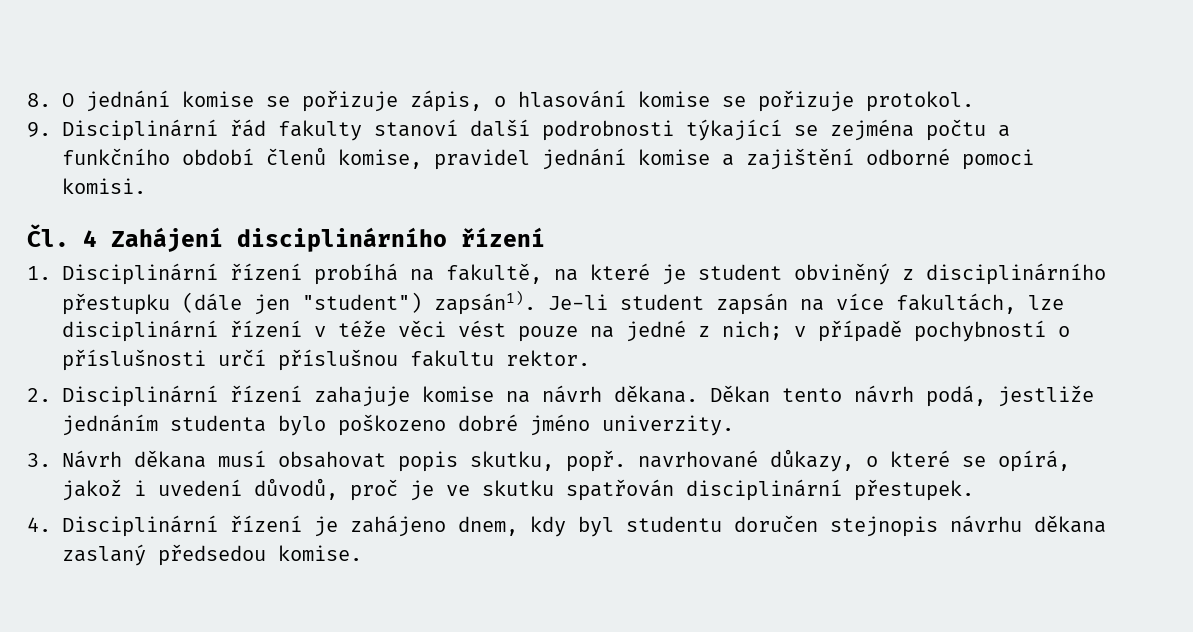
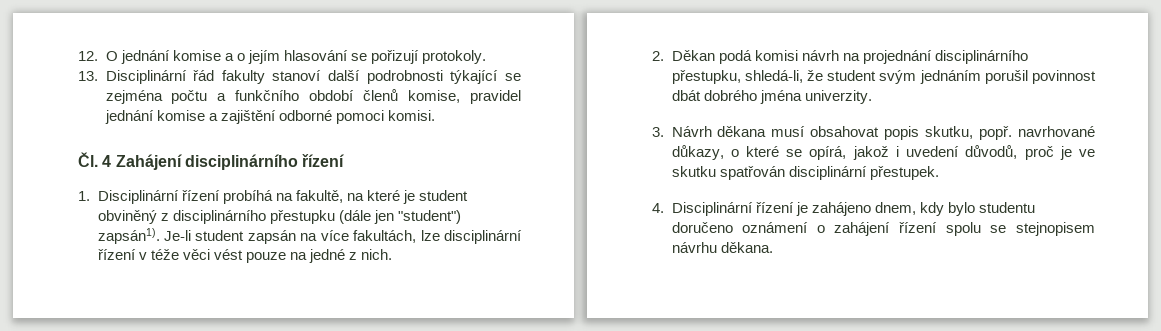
[27,93,51,107] 8. -> [78,51,98,61] 12.
[266,90,975,112] [27,122,51,137] se pořizuje zápis, o hlasování komise se pořizuje protokol. // 9. -> [224,50,486,64] [78,71,98,81] a o jejím hlasování se pořizují protokoly. // 13.
[722,320,1071,342] [62,349,591,371] [27,385,1095,407] [62,414,591,436] nich; v případě pochybností o příslušnosti určí příslušnou fakultu rektor. // 2. Disciplinární řízení zahajuje komise na návrh děkana. Děkan tento návrh podá, jestliže jednáním studenta bylo poškozeno dobré jméno -> [360,249,392,260] [652,50,1028,64] [671,70,1096,84] [671,90,802,104] nich. // 2. Děkan podá komisi návrh na projednání disciplinárního přestupku, shledá-li, že student svým jednáním porušil povinnost dbát dobrého jména
[578,515,1107,537] [62,544,363,566] byl studentu doručen stejnopis návrhu děkana zaslaný předsedou komise. -> [947,202,1035,216] [671,222,1095,236] [671,242,773,253] bylo studentu doručeno oznámení o zahájení řízení spolu se stejnopisem návrhu děkana.

